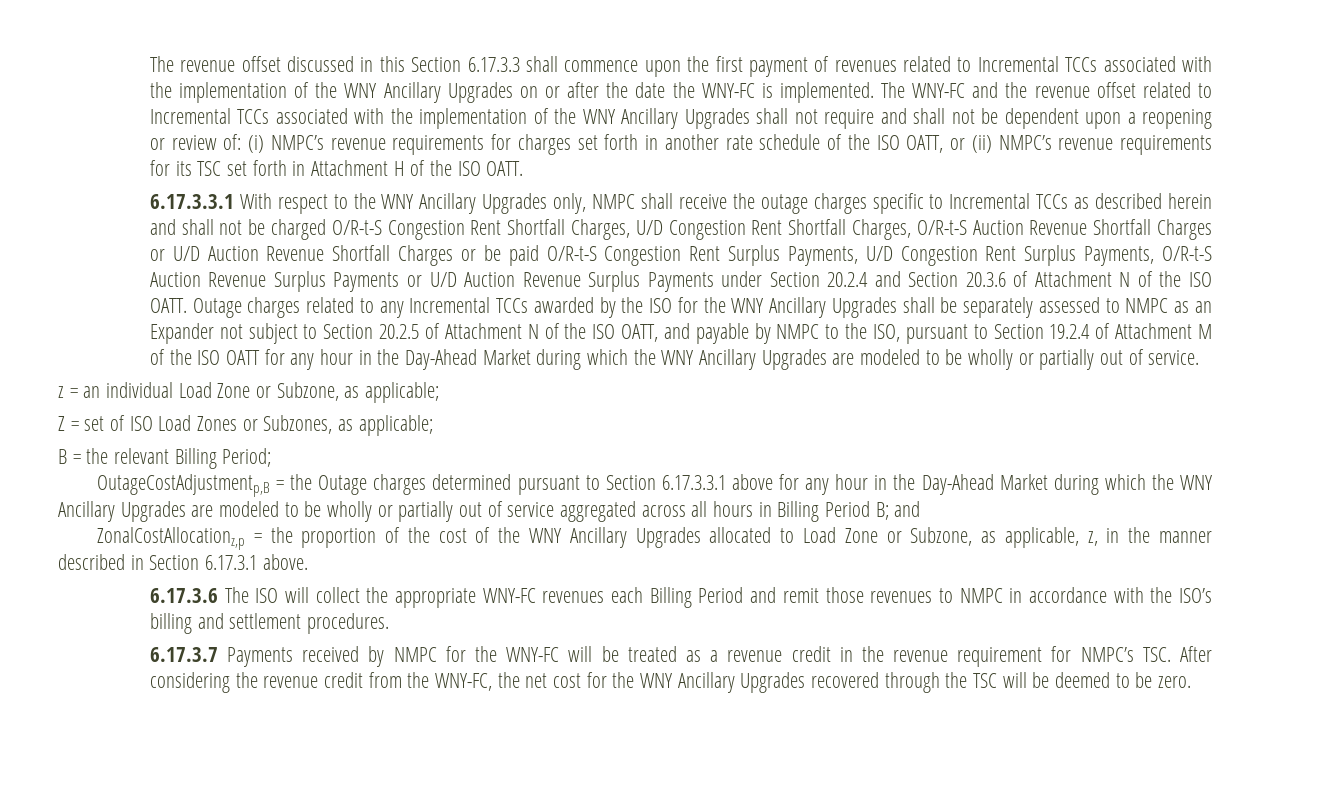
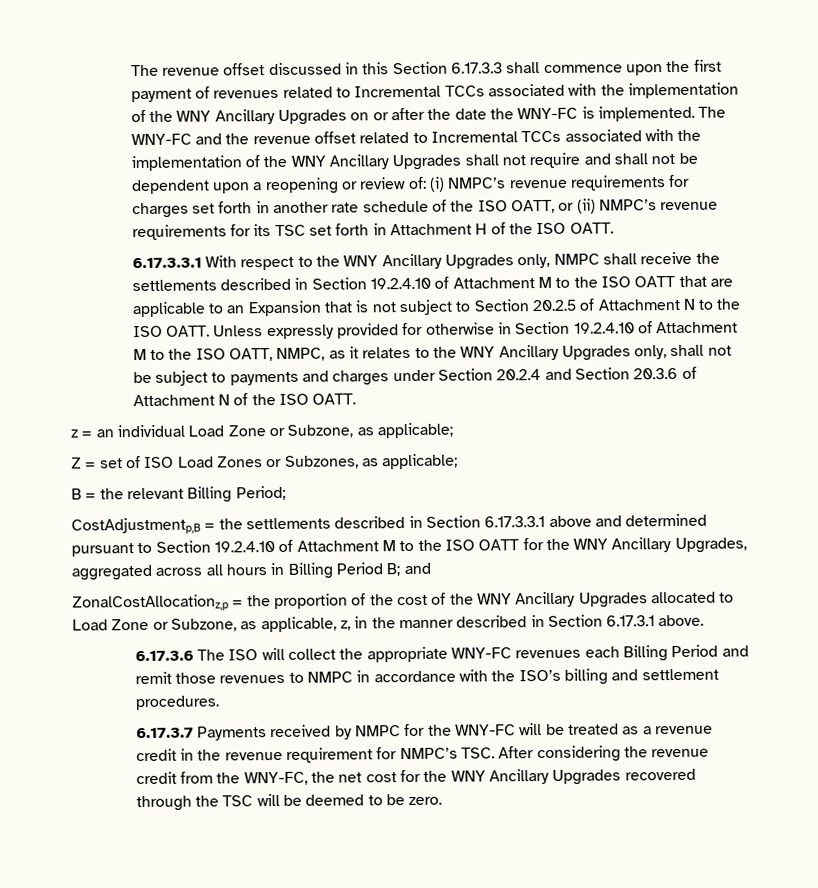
[760,193,1212,214] [149,219,1213,240] [149,245,1213,266] [149,271,714,292] outage charges specific to Incremental TCCs as described herein and shall not be charged O/R-t-S Congestion Rent Shortfall Charges, U/D Congestion Rent Shortfall Charges, O/R-t-S Auction Revenue Shortfall Charges or U/D Auction Revenue Shortfall Charges or be paid O/R-t-S Congestion Rent Surplus Payments, U/D Congestion Rent Surplus Payments, O/R-t-S Auction Revenue Surplus Payments or U/D Auction Revenue Surplus Payments -> [131,275,733,292] [131,298,741,318] [132,321,739,340] [132,344,732,362] [132,370,390,386] settlements described in Section 19.2.4.10 of Attachment M to the ISO OATT that are applicable to an Expansion that is not subject to Section 20.2.5 of Attachment N to the ISO OATT. Unless expressly provided for otherwise in Section 19.2.4.10 of Attachment M to the ISO OATT, NMPC, as it relates to the WNY Ancillary Upgrades only, shall not be subject to payments and charges
[192,297,1213,318] [149,323,1213,344] [149,349,1200,370] Outage charges related to any Incremental TCCs awarded by the ISO for the WNY Ancillary Upgrades shall be separately assessed to NMPC as an Expander not subject to Section 20.2.5 of Attachment N of the ISO OATT, and payable by NMPC to the ISO, pursuant to Section 19.2.4 of Attachment M of the ISO OATT for any hour in the Day-Ahead Market during which the WNY Ancillary Upgrades are modeled to be wholly or partially out of service. -> (357, 399) none
[96,474,1214,497] [58,501,555,522] OutageCostAdjustmentp,B = the Outage charges determined pursuant to Section 6.17.3.3.1 above for any hour in the Day-Ahead Market during which the WNY Ancillary Upgrades are modeled to be wholly or partially out of service -> [71,513,708,535] [71,537,747,557] CostAdjustmentp,B = the settlements described in Section 6.17.3.3.1 above and determined pursuant to Section 19.2.4.10 of Attachment M to the ISO OATT for the WNY Ancillary Upgrades,

